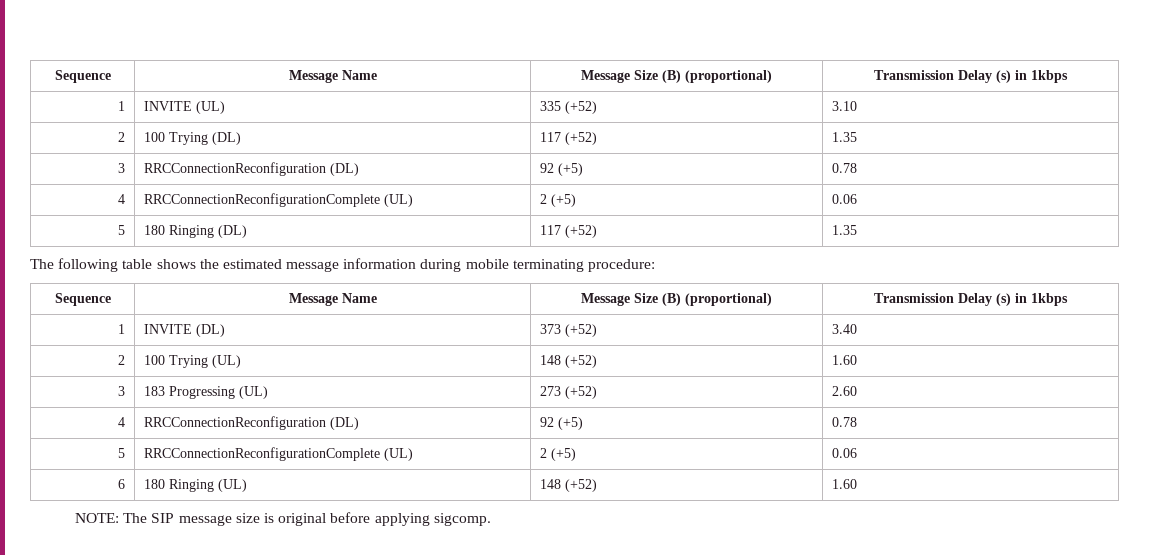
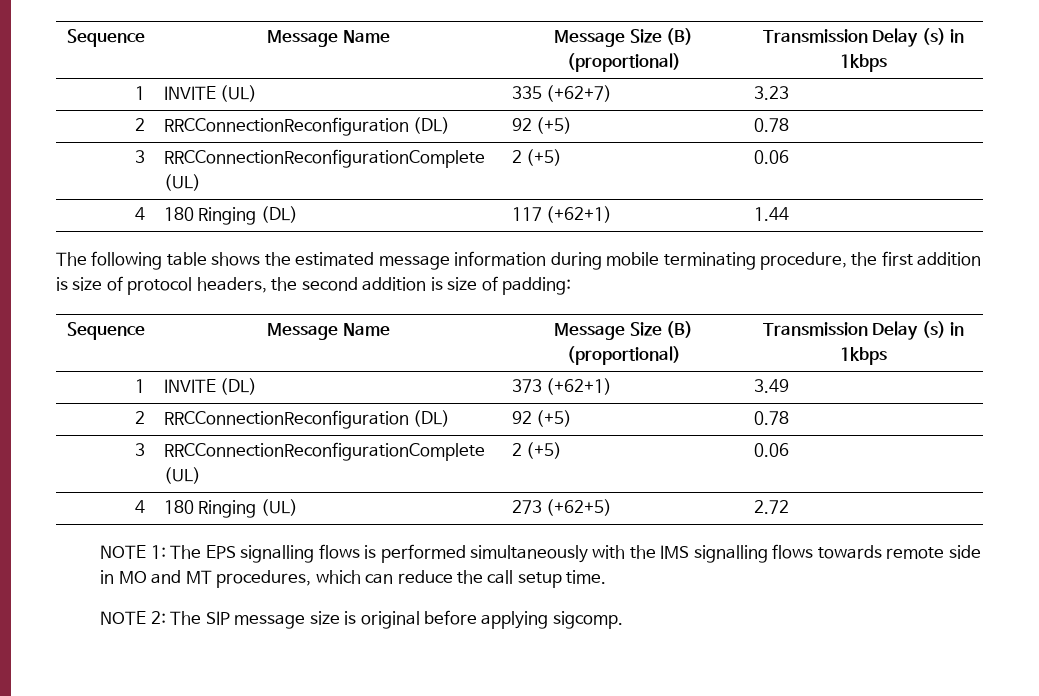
[565,101,598,114] [832,101,858,111] [117,132,125,142] [144,132,242,145] [540,132,598,145] [832,132,858,142] [117,163,125,173] [144,162,360,176] [540,163,584,176] [832,163,858,173] [117,194,125,204] [144,193,414,207] [540,194,577,207] [832,194,858,204] [117,225,125,235] (+52) | 3.10 // 2 | 100 Trying (DL) | 117 (+52) | 1.35 // 3 | RRCConnectionReconfiguration (DL) | 92 (+5) | 0.78 // 4 | RRCConnectionReconfigurationComplete (UL) | 2 (+5) | 0.06 // 5 -> [546,85,613,102] [753,86,789,100] [135,118,146,131] [163,117,451,136] [511,117,573,134] [753,118,789,132] [135,150,146,163] [163,149,485,168] [163,174,201,191] [511,149,563,166] [753,150,789,164] [135,207,146,220] (+62+7) | 3.23 // 2 | RRCConnectionReconfiguration (DL) | 92 (+5) | 0.78 // 3 | RRCConnectionReconfigurationComplete (UL) | 2 (+5) | 0.06 // 4
[565,225,598,238] [832,225,858,235] (+52) | 1.35 -> [546,206,613,223] [753,207,789,221] (+62+1) | 1.44
[588,259,656,272] procedure: -> [760,251,982,270] [56,276,572,295] procedure, the first addition is size of protocol headers, the second addition is size of padding:
[565,324,598,337] [832,324,858,334] [117,355,125,365] [144,355,242,368] [540,355,598,368] [832,355,858,365] [117,386,125,396] [144,386,269,399] [540,386,598,399] [832,386,858,396] [117,417,125,427] [144,416,360,430] [540,417,584,430] [832,417,858,427] [117,448,125,458] [144,447,414,461] [540,448,577,461] [832,448,858,458] [117,479,125,489] (+52) | 3.40 // 2 | 100 Trying (UL) | 148 (+52) | 1.60 // 3 | 183 Progressing (UL) | 273 (+52) | 2.60 // 4 | RRCConnectionReconfiguration (DL) | 92 (+5) | 0.78 // 5 | RRCConnectionReconfigurationComplete (UL) | 2 (+5) | 0.06 // 6 -> [546,378,613,395] [753,379,789,393] [135,411,146,424] [163,410,451,429] [511,410,573,427] [753,411,789,425] [135,443,146,456] [163,442,485,461] [163,467,201,484] [511,442,563,459] [753,443,789,457] [135,500,146,513] (+62+1) | 3.49 // 2 | RRCConnectionReconfiguration (DL) | 92 (+5) | 0.78 // 3 | RRCConnectionReconfigurationComplete (UL) | 2 (+5) | 0.06 // 4
[540,479,598,492] [832,479,858,489] [75,513,120,523] 148 (+52) | 1.60 // NOTE: -> [511,499,613,516] [753,500,789,514] [100,544,981,563] [100,570,607,588] [100,611,166,625] 273 (+62+5) | 2.72 // NOTE 1: The EPS signalling flows is performed simultaneously with the IMS signalling flows towards remote side in MO and MT procedures, which can reduce the call setup time. // NOTE 2:

